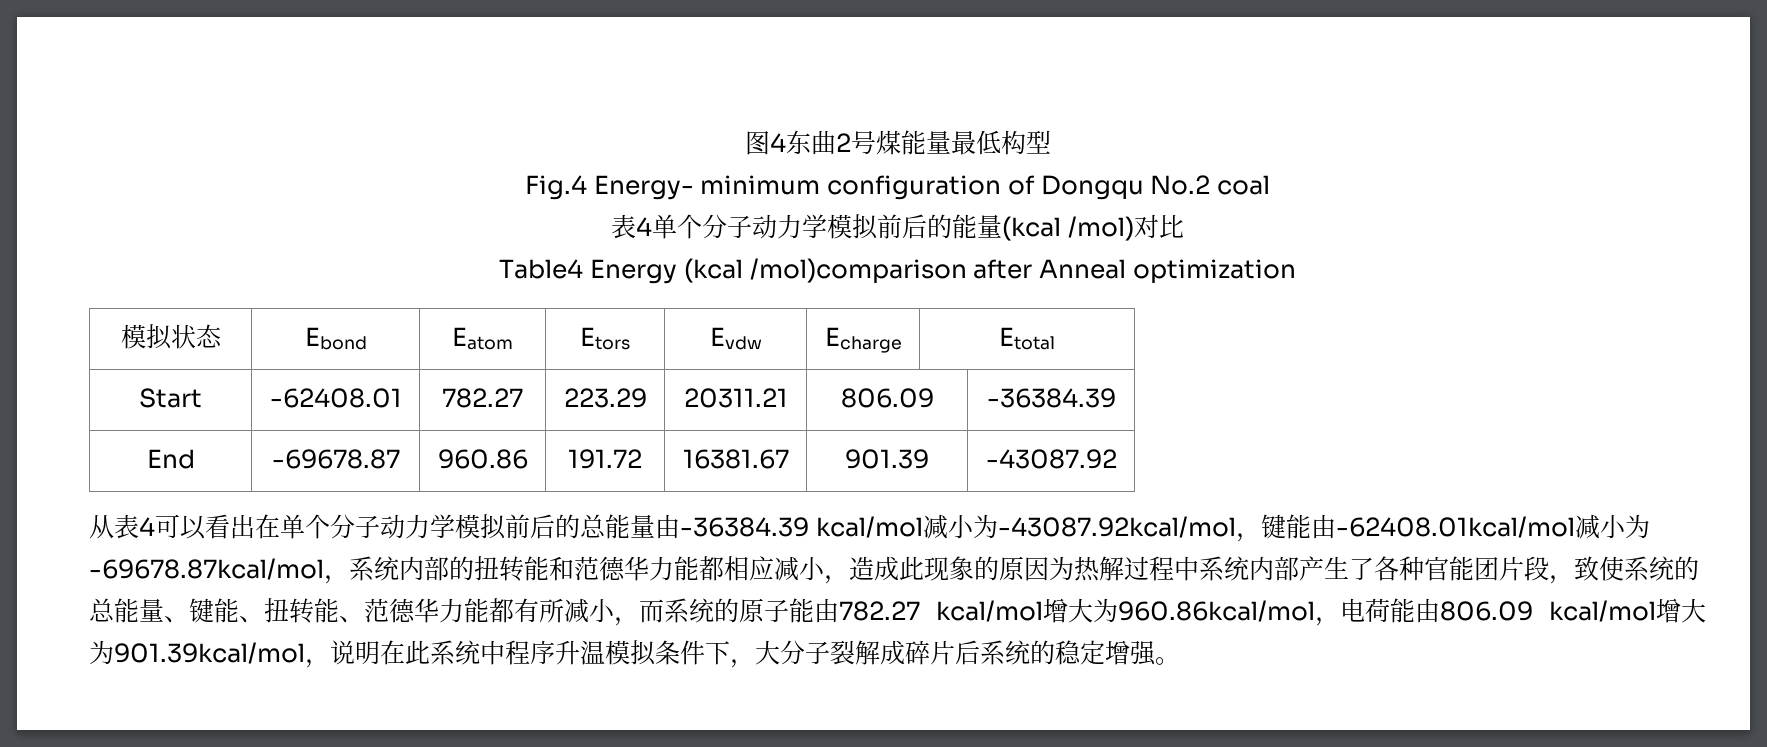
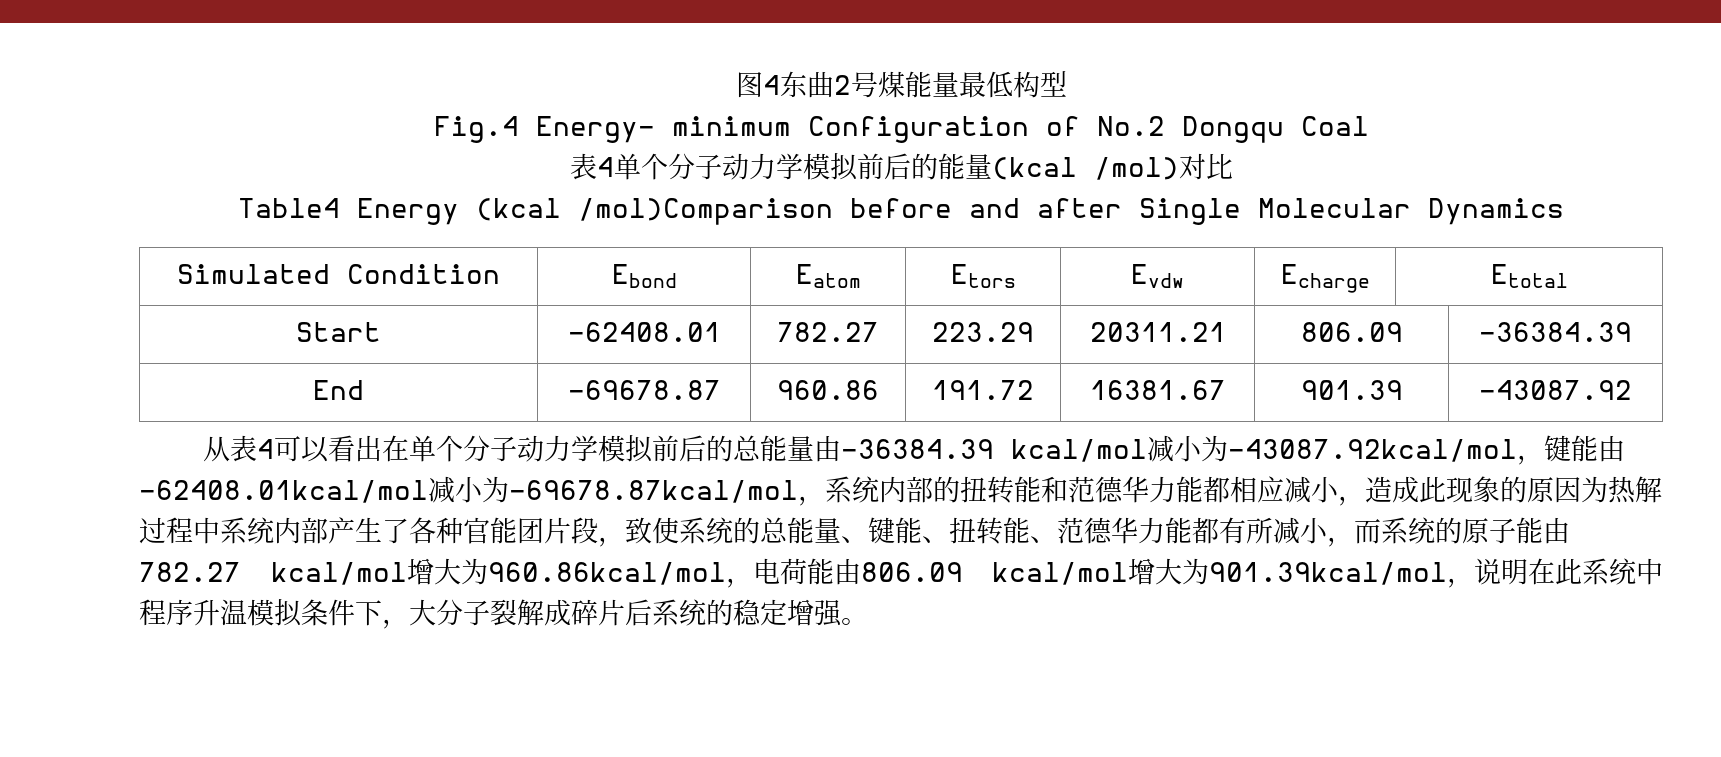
[827,175,1271,200] configuration of Dongqu No.2 coal -> [807,116,1369,143] Configuration of No.2 Dongqu Coal
[749,258,1296,283] [120,324,222,350] /mol)comparison after Anneal optimization // 模拟状态 -> [578,198,1564,225] [177,264,500,284] /mol)Comparison before and after Single Molecular Dynamics // Simulated Condition

